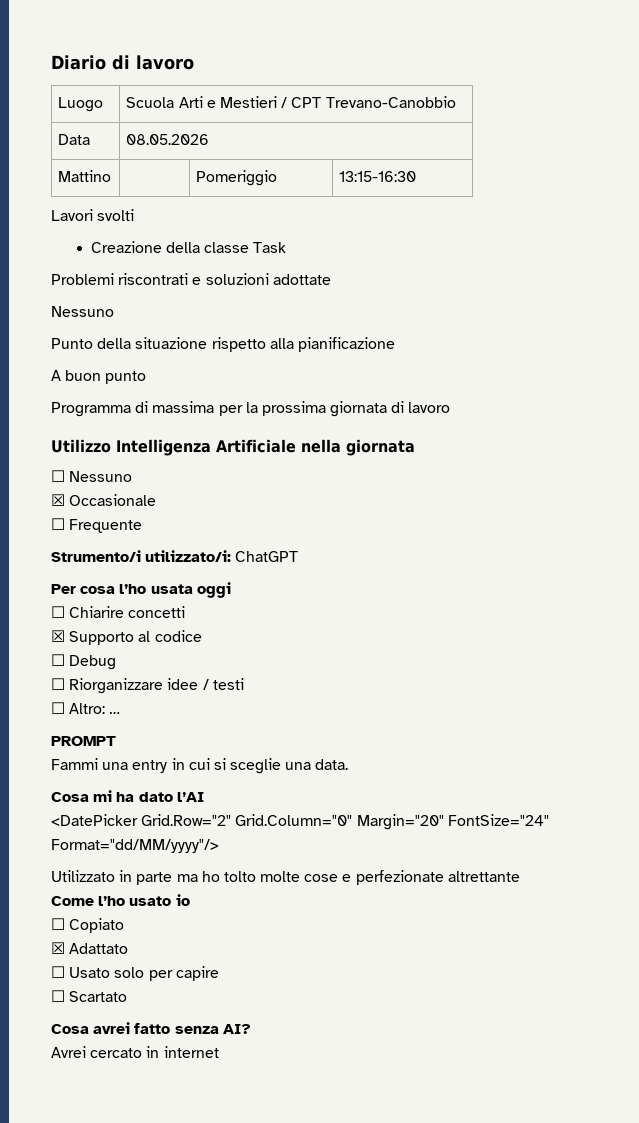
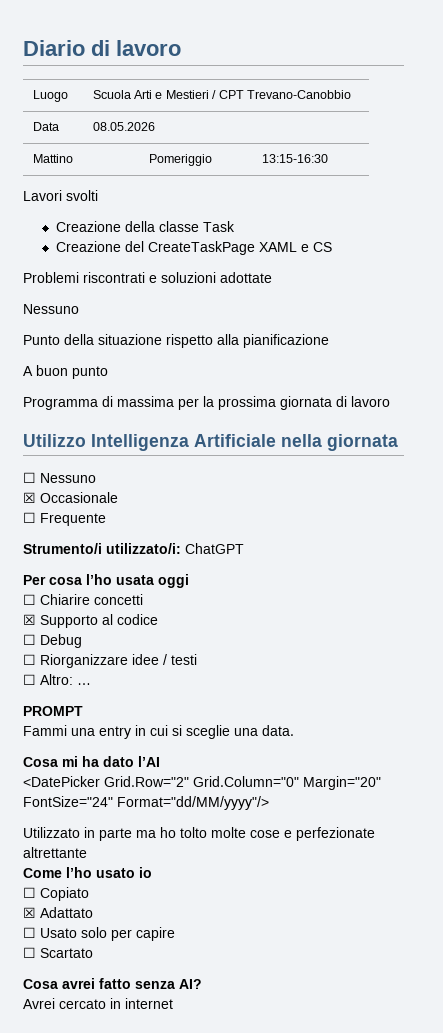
(287, 247) none -> [55,241,332,255] // Creazione del CreateTaskPage XAML e CS

